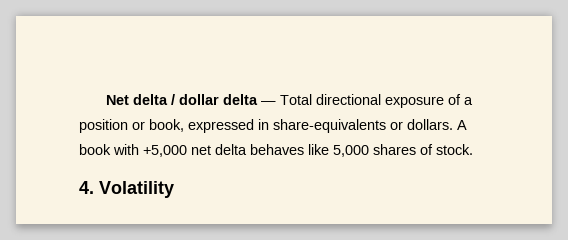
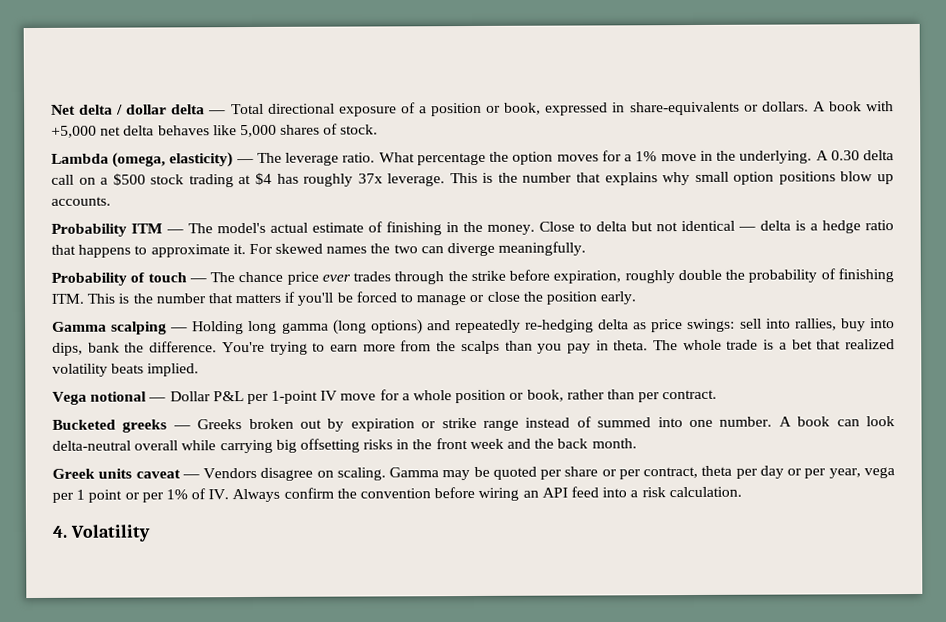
(473, 149) none -> [51,150,894,168] [51,171,895,188] [51,196,111,206] [51,220,894,237] [51,241,587,258] [51,268,894,286] [51,291,637,306] [52,318,895,335] [52,339,896,356] [52,363,200,377] [52,389,718,405] [52,416,895,433] [52,438,637,454] [52,465,895,481] [52,486,742,503] // Lambda (omega, elasticity) — The leverage ratio. What percentage the option moves for a 1% move in the underlying. A 0.30 delta call on a $500 stock trading at $4 has roughly 37x leverage. This is the number that explains why small option positions blow up accounts. // Probability ITM — The model's actual estimate of finishing in the money. Close to delta but not identical — delta is a hedge ratio that happens to approximate it. For skewed names the two can diverge meaningfully. // Probability of touch — The chance price ever trades through the strike before expiration, roughly double the probability of finishing ITM. This is the number that matters if you'll be forced to manage or close the position early. // Gamma scalping — Holding long gamma (long options) and repeatedly re-hedging delta as price swings: sell into rallies, buy into dips, bank the difference. You're trying to earn more from the scalps than you pay in theta. The whole trade is a bet that realized volatility beats implied. // Vega notional — Dollar P&L per 1-point IV move for a whole position or book, rather than per contract. // Bucketed greeks — Greeks broken out by expiration or strike range instead of summed into one number. A book can look delta-neutral overall while carrying big offsetting risks in the front week and the back month. // Greek units caveat — Vendors disagree on scaling. Gamma may be quoted per share or per contract, theta per day or per year, vega per 1 point or per 1% of IV. Always confirm the convention before wiring an API feed into a risk calculation.

